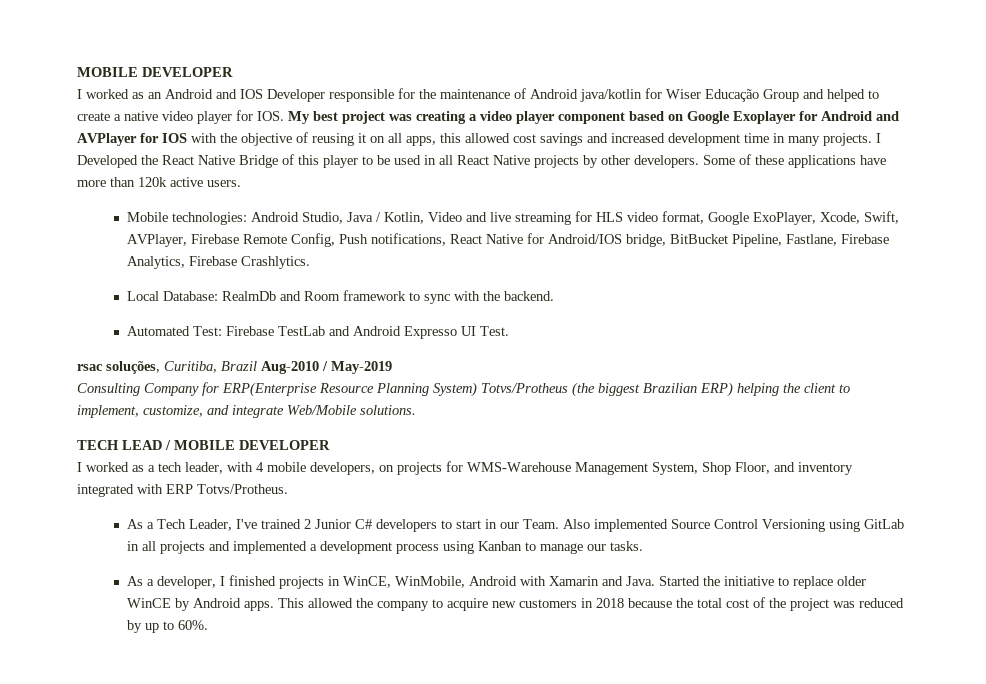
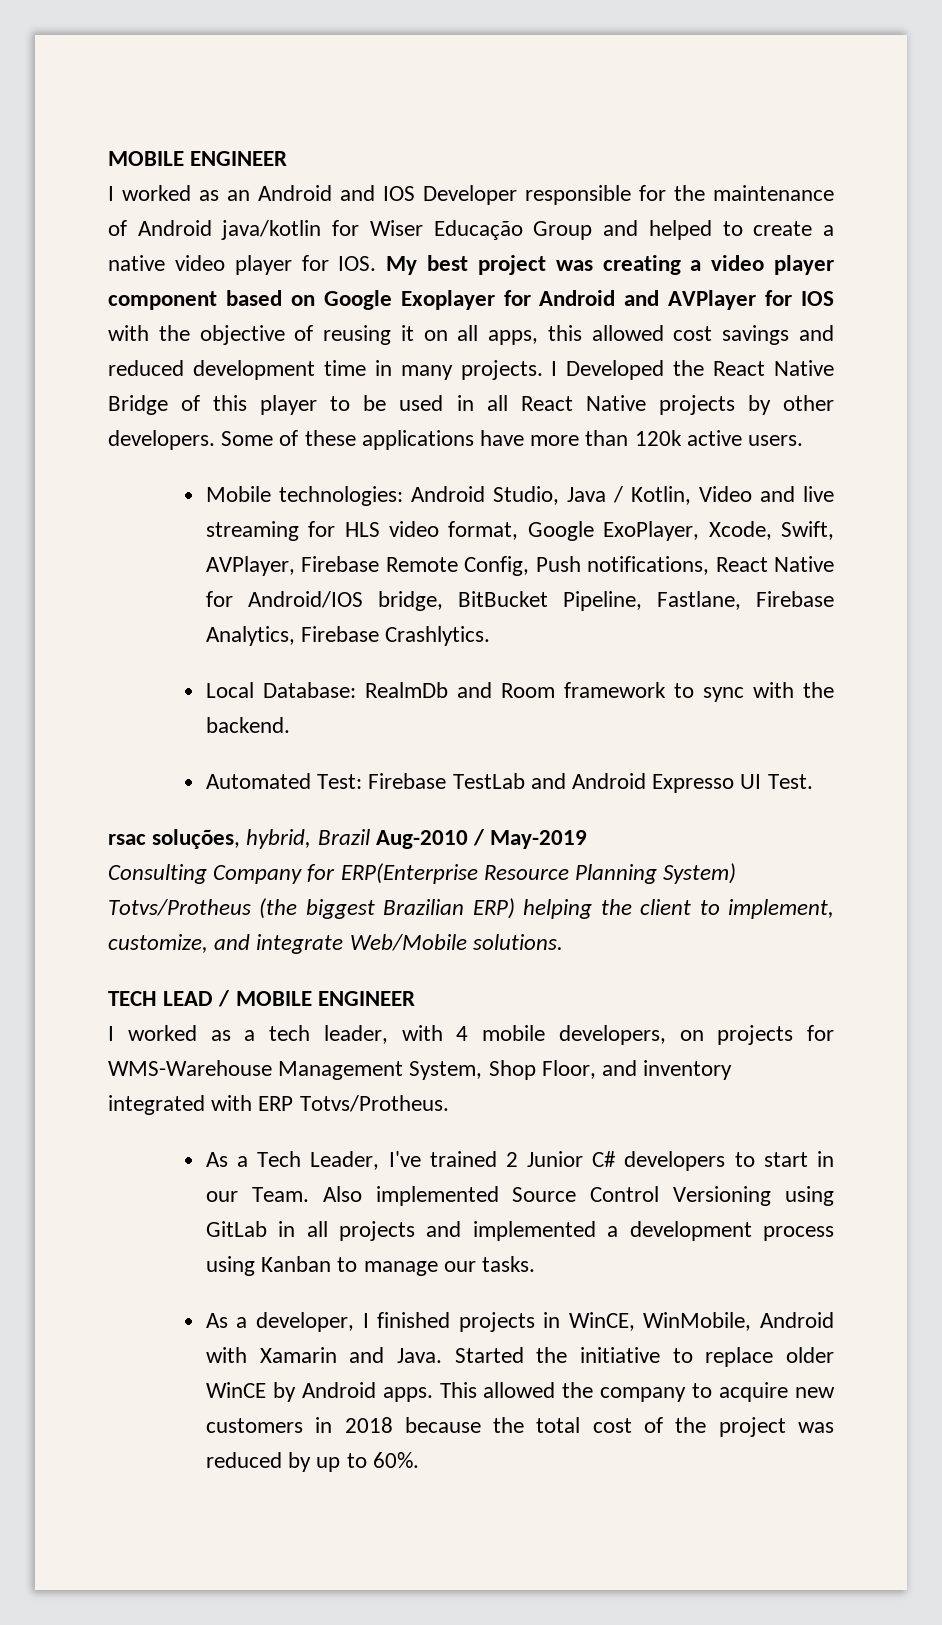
[77,67,233,77] MOBILE DEVELOPER -> [108,151,288,166] MOBILE ENGINEER
[611,133,665,143] increased -> [108,360,184,376] reduced
[164,361,217,373] Curitiba, -> [246,829,312,849] hybrid,
[239,440,330,450] DEVELOPER -> [317,991,415,1006] ENGINEER

